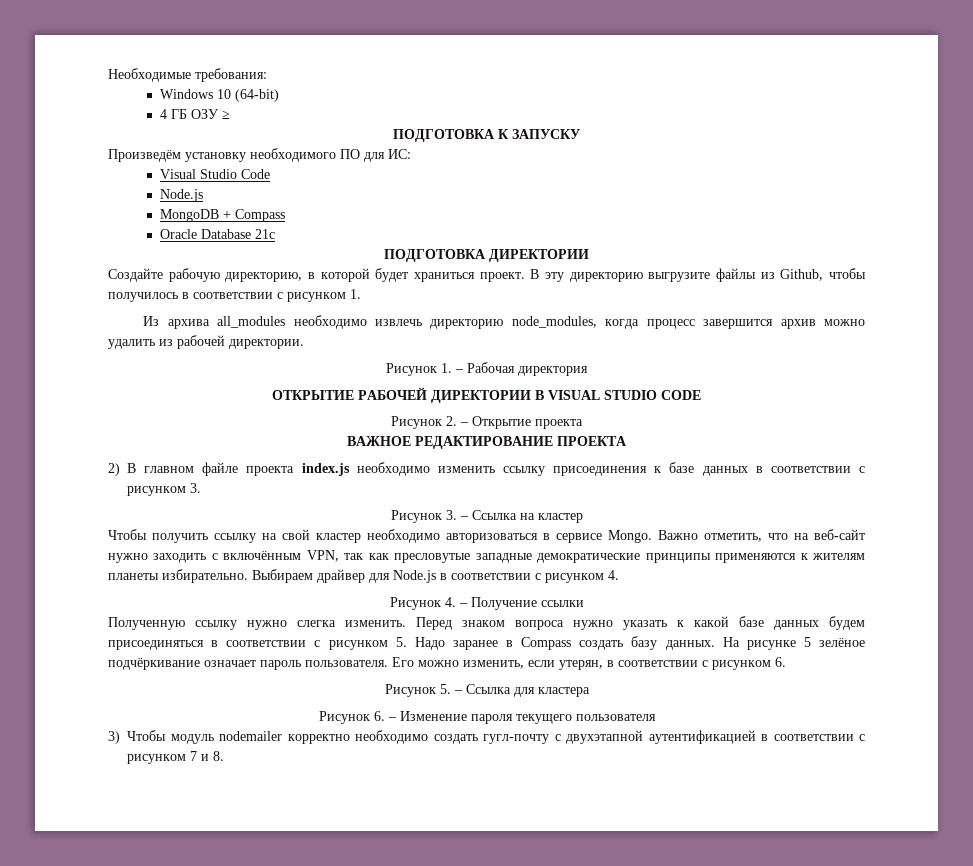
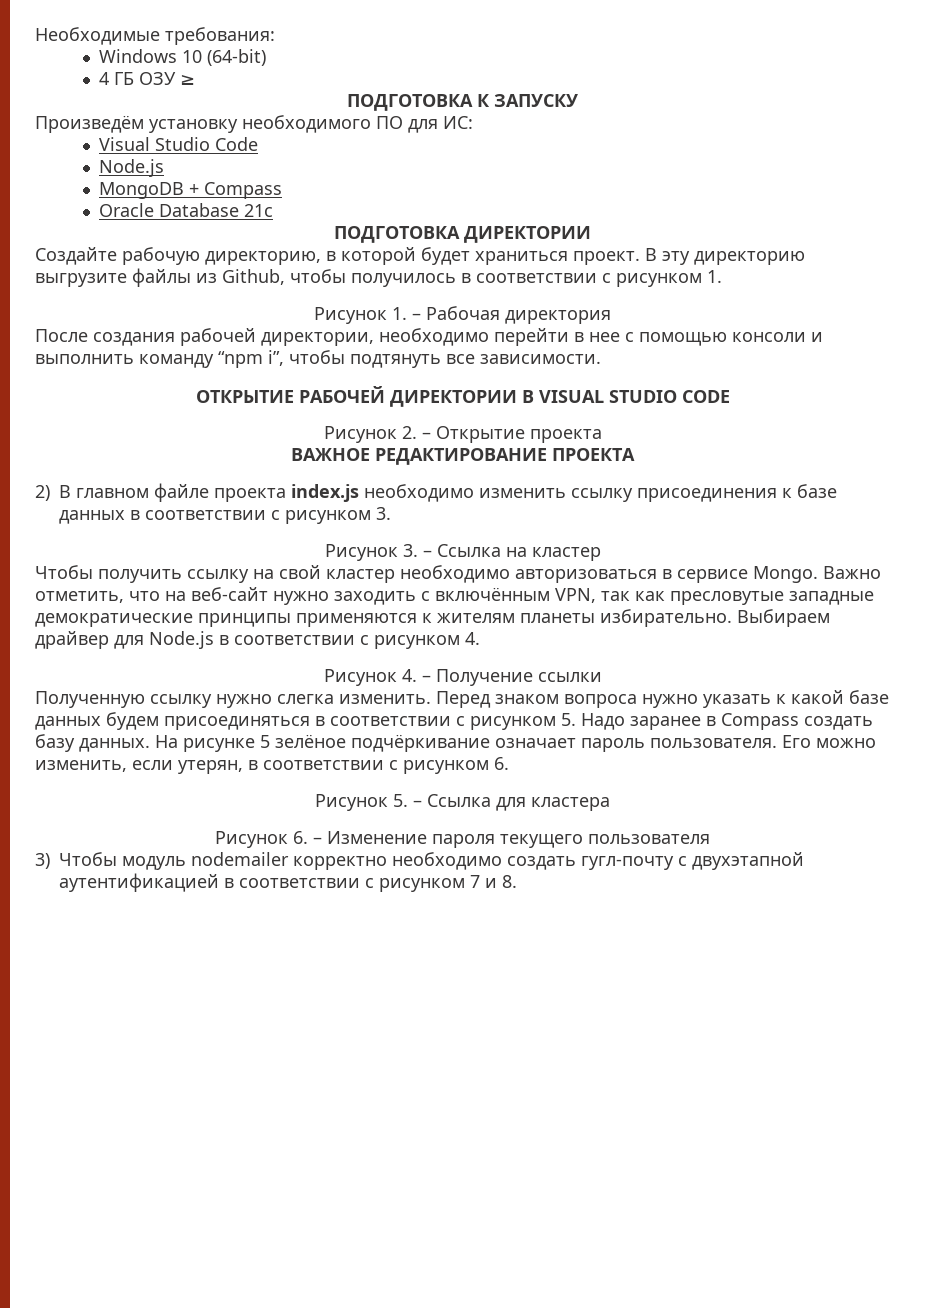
[143,315,865,329] [108,335,304,349] // Из архива all_modules необходимо извлечь директорию node_modules, когда процесс завершится архив можно удалить из рабочей директории. -> (722, 276) none
(588, 371) none -> [35,328,823,346] [35,350,601,368] // После создания рабочей директории, необходимо перейти в нее с помощью консоли и выполнить команду “npm i”, чтобы подтянуть все зависимости.

